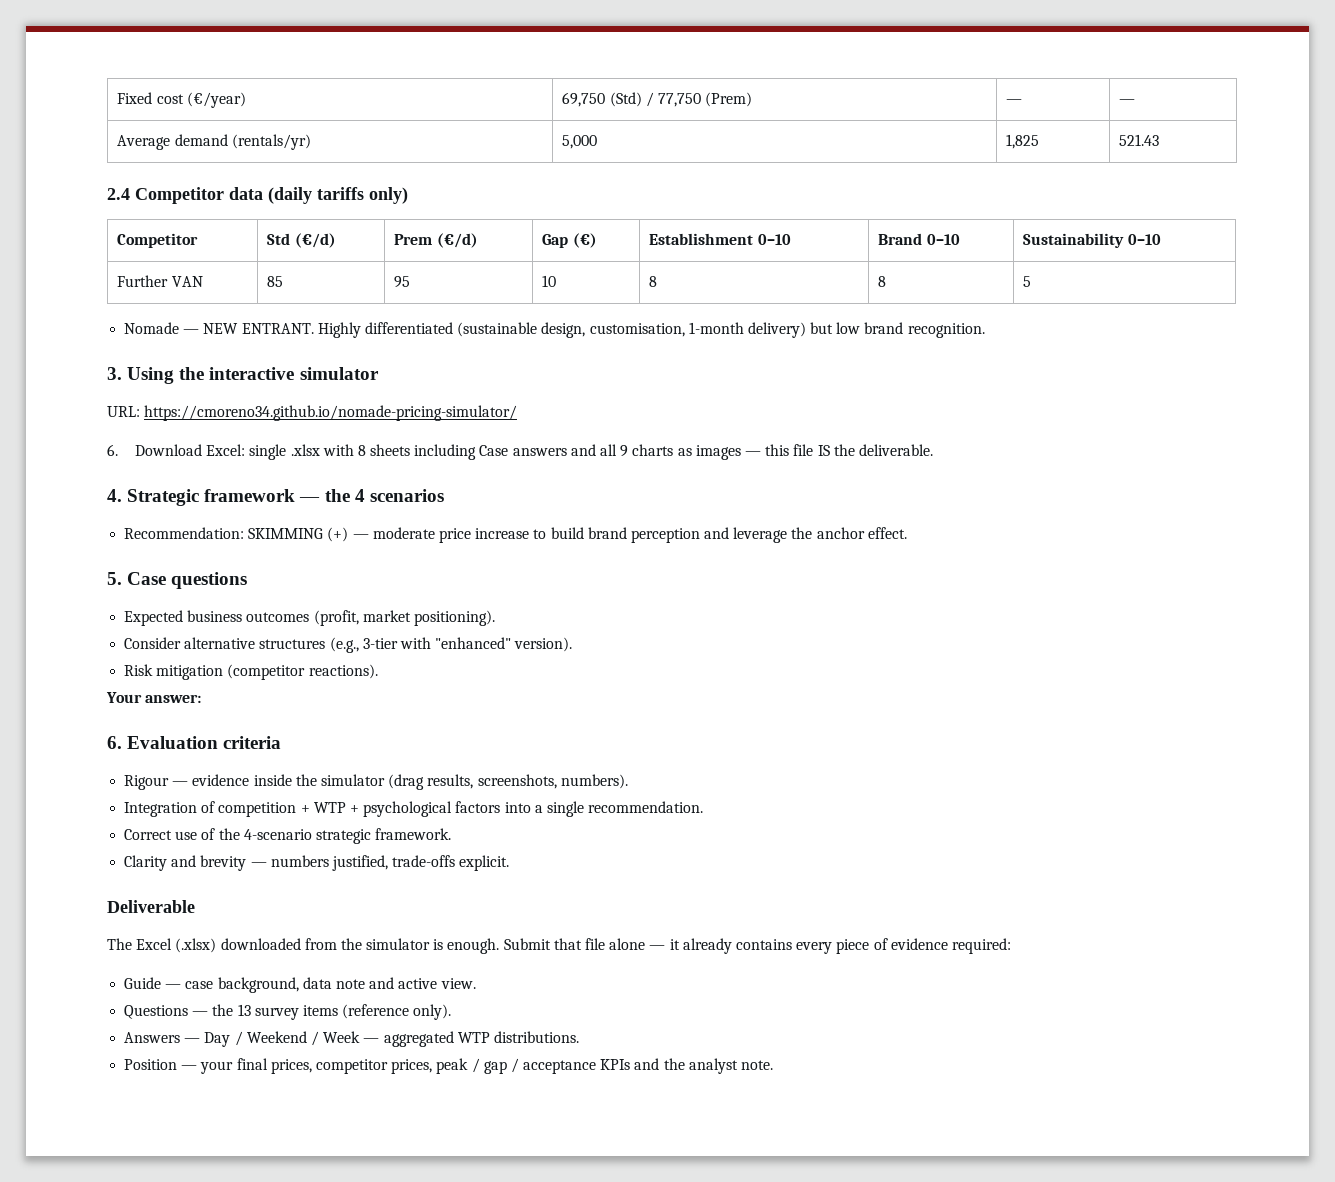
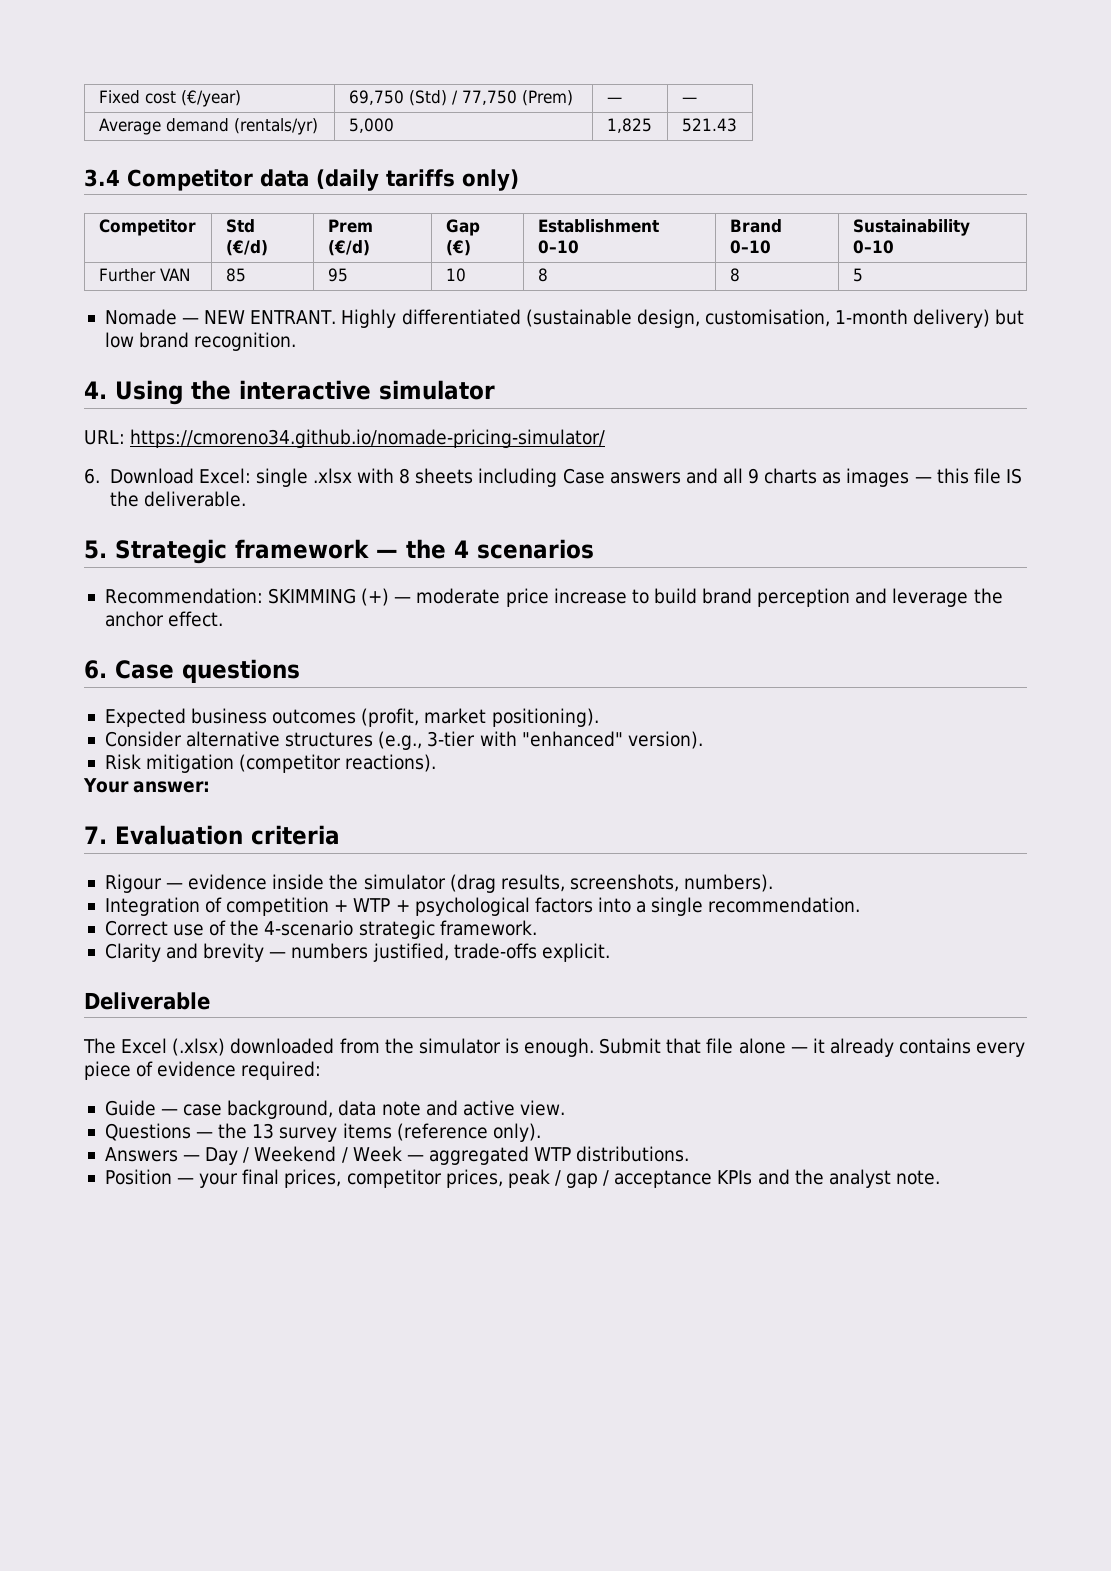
[107,188,130,200] 2.4 -> [84,169,120,187] 3.4
[107,367,122,380] 3. -> [84,381,107,399] 4.
[107,489,122,502] 4. -> [84,540,107,559] 5.
[107,572,122,585] 5. -> [84,660,107,679] 6.
[107,736,122,749] 6. -> [84,826,107,844] 7.

